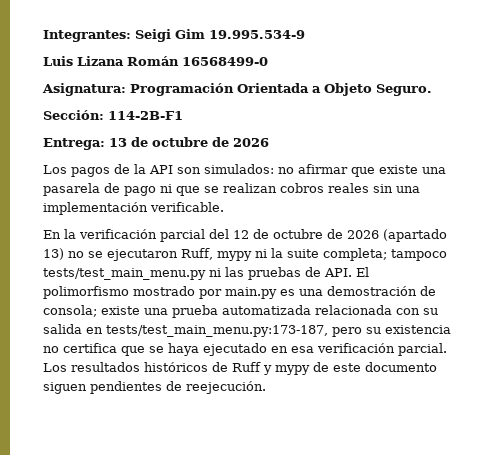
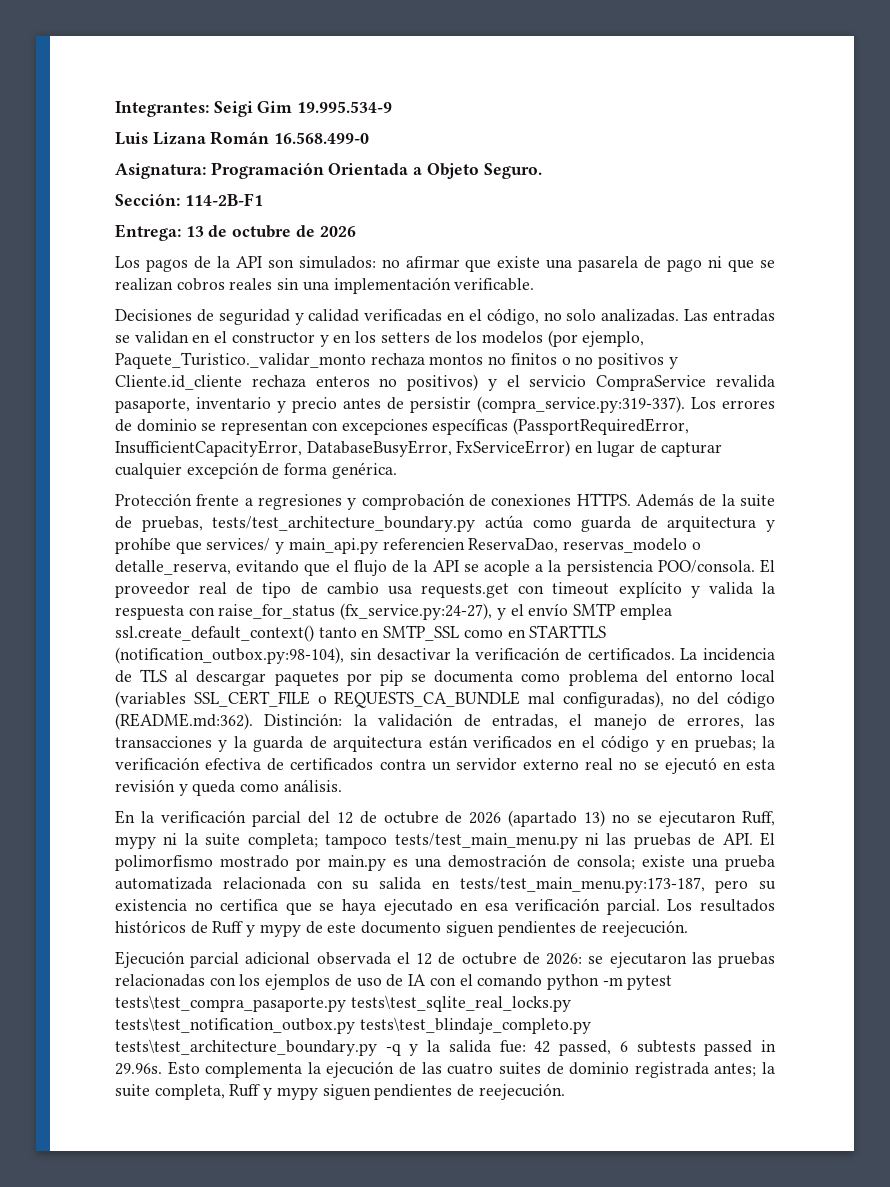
[182,57,268,66] 16568499-0 -> [274,132,370,144] 16.568.499-0
(224, 207) none -> [115,308,775,325] [115,330,645,347] [115,352,678,369] [115,374,775,391] [115,396,775,413] [115,418,690,435] [115,440,723,457] [115,462,397,479] [115,493,776,510] [115,515,775,532] [115,537,701,554] [115,559,775,576] [115,581,775,598] [115,603,672,620] [115,625,607,642] [115,647,775,664] [115,669,775,686] [115,691,775,708] [115,713,775,730] [115,735,776,752] [115,757,775,774] [115,779,342,796] // Decisiones de seguridad y calidad verificadas en el código, no solo analizadas. Las entradas se validan en el constructor y en los setters de los modelos (por ejemplo, Paquete_Turistico._validar_monto rechaza montos no finitos o no positivos y Cliente.id_cliente rechaza enteros no positivos) y el servicio CompraService revalida pasaporte, inventario y precio antes de persistir (compra_service.py:319-337). Los errores de dominio se representan con excepciones específicas (PassportRequiredError, InsufficientCapacityError, DatabaseBusyError, FxServiceError) en lugar de capturar cualquier excepción de forma genérica. // Protección frente a regresiones y comprobación de conexiones HTTPS. Además de la suite de pruebas, tests/test_architecture_boundary.py actúa como guarda de arquitectura y prohíbe que services/ y main_api.py referencien ReservaDao, reservas_modelo o detalle_reserva, evitando que el flujo de la API se acople a la persistencia POO/consola. El proveedor real de tipo de cambio usa requests.get con timeout explícito y valida la respuesta con raise_for_status (fx_service.py:24-27), y el envío SMTP emplea ssl.create_default_context() tanto en SMTP_SSL como en STARTTLS (notification_outbox.py:98-104), sin desactivar la verificación de certificados. La incidencia de TLS al descargar paquetes por pip se documenta como problema del entorno local (variables SSL_CERT_FILE o REQUESTS_CA_BUNDLE mal configuradas), no del código (README.md:362). Distinción: la validación de entradas, el manejo de errores, las transacciones y la guarda de arquitectura están verificados en el código y en pruebas; la verificación efectiva de certificados contra un servidor externo real no se ejecutó en esta revisión y queda como análisis.
(266, 387) none -> [115,951,776,968] [115,974,673,990] [115,995,571,1012] [115,1017,591,1034] [115,1039,777,1056] [115,1061,776,1078] [115,1083,565,1100] // Ejecución parcial adicional observada el 12 de octubre de 2026: se ejecutaron las pruebas relacionadas con los ejemplos de uso de IA con el comando python -m pytest tests\test_compra_pasaporte.py tests\test_sqlite_real_locks.py tests\test_notification_outbox.py tests\test_blindaje_completo.py tests\test_architecture_boundary.py -q y la salida fue: 42 passed, 6 subtests passed in 29.96s. Esto complementa la ejecución de las cuatro suites de dominio registrada antes; la suite completa, Ruff y mypy siguen pendientes de reejecución.

